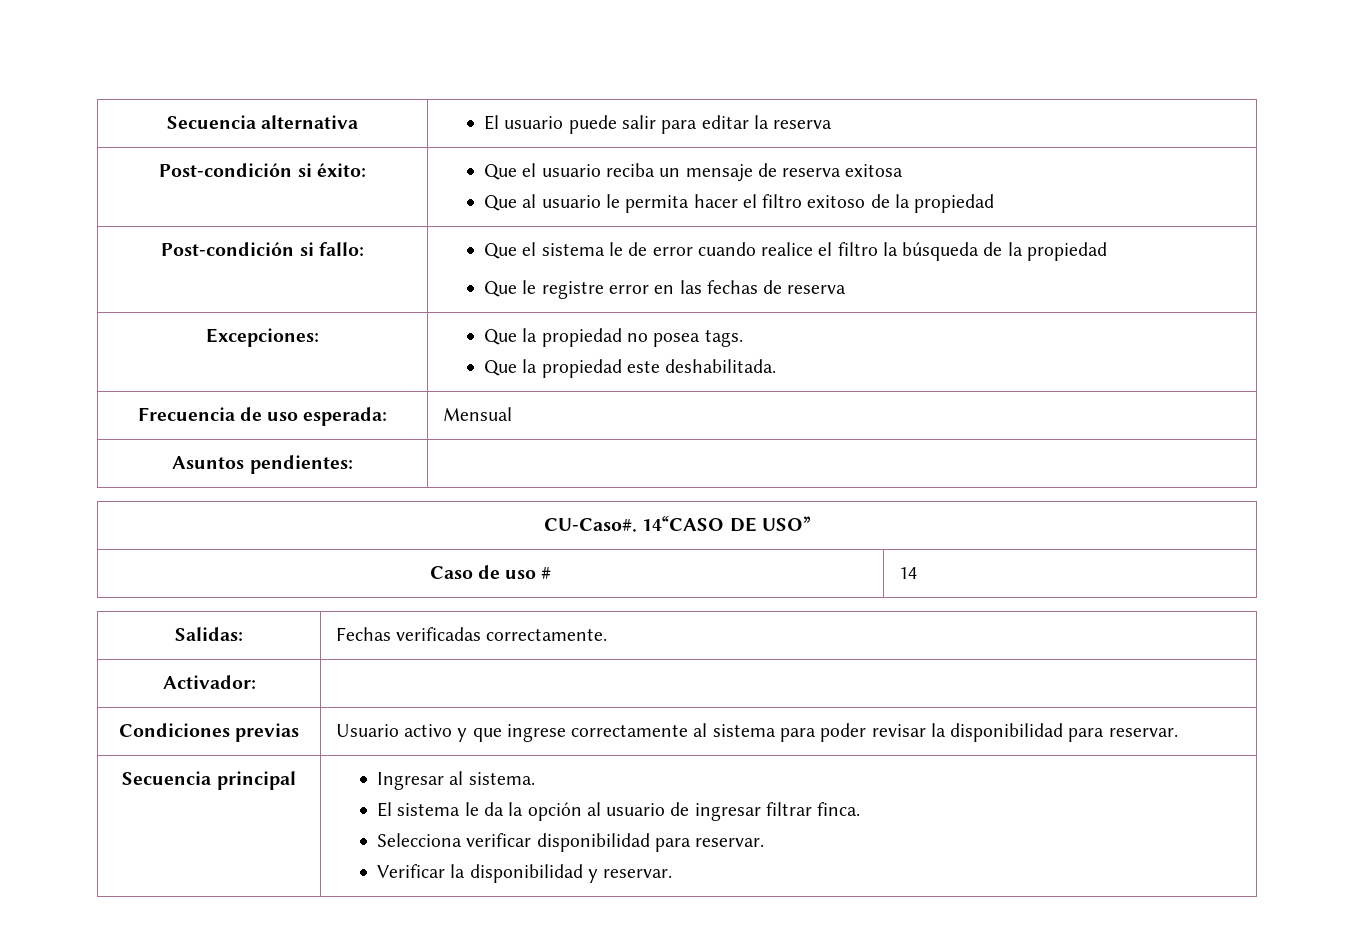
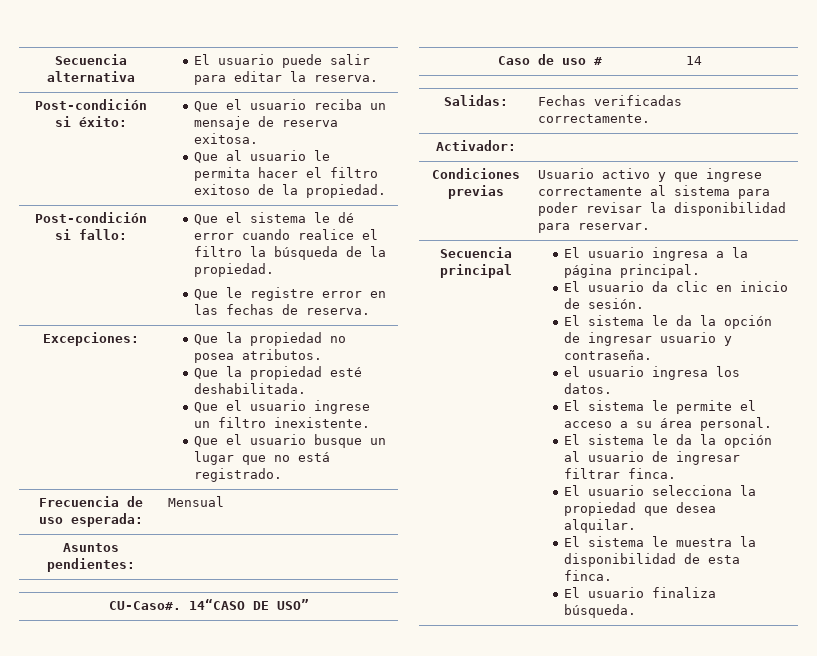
[773,120,833,129] reserva -> [314,75,379,82] reserva.
[845,164,904,177] exitosa -> [194,133,259,144] exitosa.
[914,194,995,213] propiedad -> [306,184,387,198] propiedad.
[628,242,648,256] de -> [338,212,355,223] dé
[1026,242,1107,261] propiedad -> [194,263,275,277] propiedad.
[787,285,847,294] reserva -> [306,308,371,315] reserva.
[704,329,743,347] [484,359,660,378] tags. // Que la propiedad este -> [242,349,323,360] [194,366,363,380] atributos. // Que la propiedad esté
(777, 366) none -> [194,400,371,414] [194,417,371,428] [194,434,387,448] [194,451,331,465] [194,468,283,482] // Que el usuario ingrese un filtro inexistente. // Que el usuario busque un lugar que no está registrado.
[377,771,535,790] Ingresar al sistema. -> [564,247,749,261] [564,264,701,278] [564,281,789,292] [564,298,645,309] [564,315,773,329] [564,332,733,346] [564,350,653,360] [564,366,741,380] [564,383,613,394] [564,400,757,414] [564,417,773,431] El usuario ingresa a la página principal. // El usuario da clic en inicio de sesión. // El sistema le da la opción de ingresar usuario y contraseña. // el usuario ingresa los datos. // El sistema le permite el acceso a su área personal.
[377,833,765,852] [377,864,673,883] Selecciona verificar disponibilidad para reservar. // Verificar la disponibilidad y reservar. -> [564,485,757,496] [564,502,717,516] [564,519,637,533] [564,536,757,547] [564,553,741,567] [564,570,613,581] [564,587,717,598] [564,604,637,618] El usuario selecciona la propiedad que desea alquilar. // El sistema le muestra la disponibilidad de esta finca. // El usuario finaliza búsqueda.

